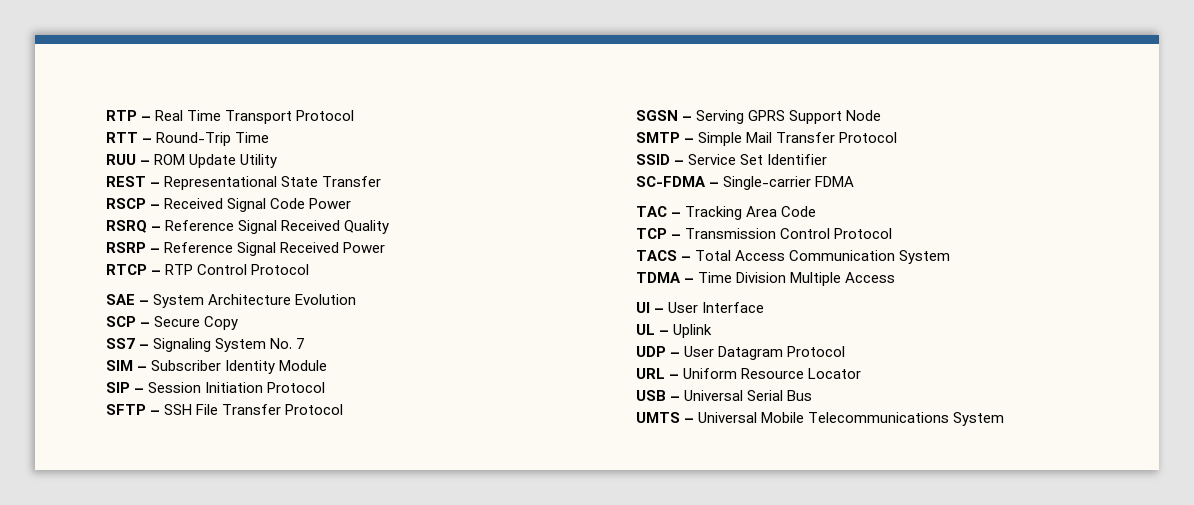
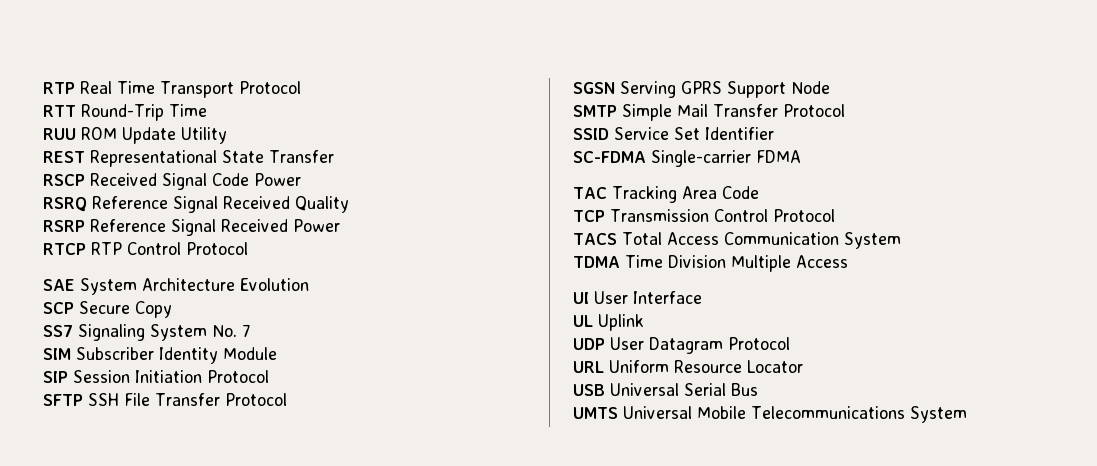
[106,110,152,121] RTP – -> [43,82,75,94] RTP
[142,138,153,143] – -> (76, 111) none
[140,160,151,165] – -> (76, 134) none
[150,182,161,187] – -> (85, 157) none
[150,204,161,209] – -> (85, 180) none
[151,226,162,231] – -> (87, 204) none
[150,248,161,253] – -> (85, 226) none
[151,270,162,275] – -> (86, 249) none
[139,300,150,305] – -> (75, 285) none
[140,322,151,327] – -> (74, 308) none
[139,344,150,349] – -> (73, 331) none
[137,366,148,371] – -> (71, 354) none
[134,388,145,393] – -> (68, 377) none
[150,410,161,415] – -> (83, 400) none
[682,116,693,121] – -> (615, 88) none
[684,138,695,143] – -> (617, 111) none
[674,160,685,165] – -> (609, 134) none
[709,182,720,187] – -> (646, 157) none
[671,212,682,217] – -> (607, 193) none
[671,234,682,239] – -> (605, 216) none
[681,256,692,261] – -> (617, 239) none
[684,278,695,283] – -> (620, 262) none
[654,308,665,313] – -> (589, 298) none
[659,330,670,335] – -> (593, 321) none
[670,352,681,357] – -> (605, 344) none
[669,374,680,379] – -> (604, 367) none
[670,396,681,401] – -> (605, 390) none
[684,418,695,423] – -> (618, 413) none

